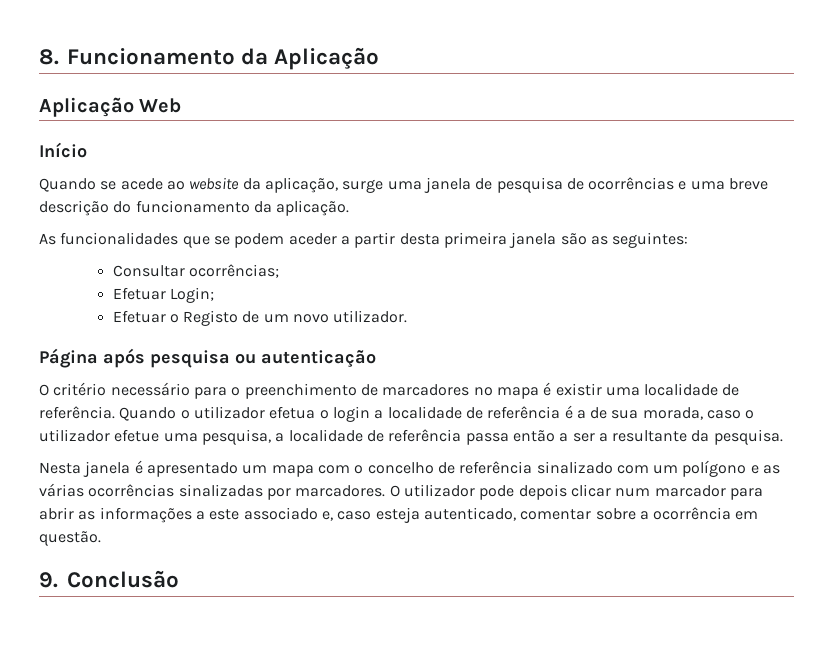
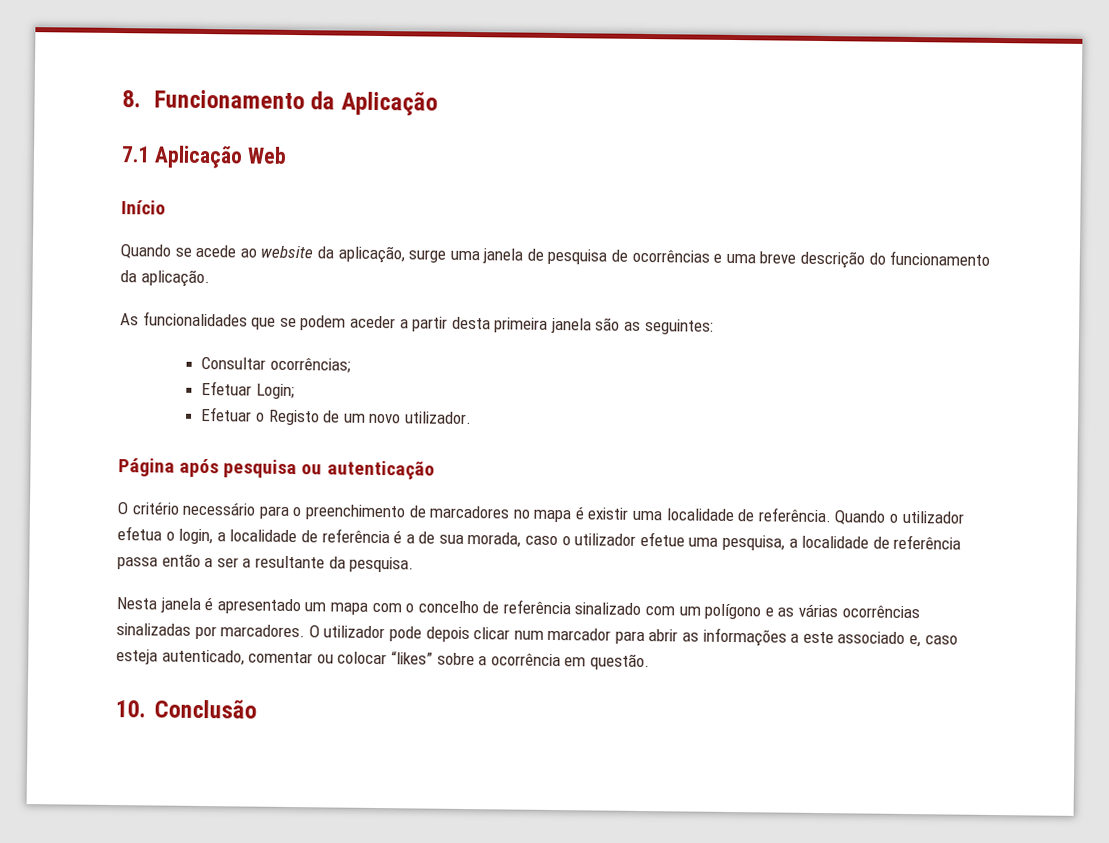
(380, 58) none -> [121,146,150,163] 7.1
[332,406,370,422] login -> [178,528,214,545] login,
(592, 514) none -> [316,651,433,665] ou colocar “likes”
[39,572,58,588] 9. -> [115,700,146,718] 10.

